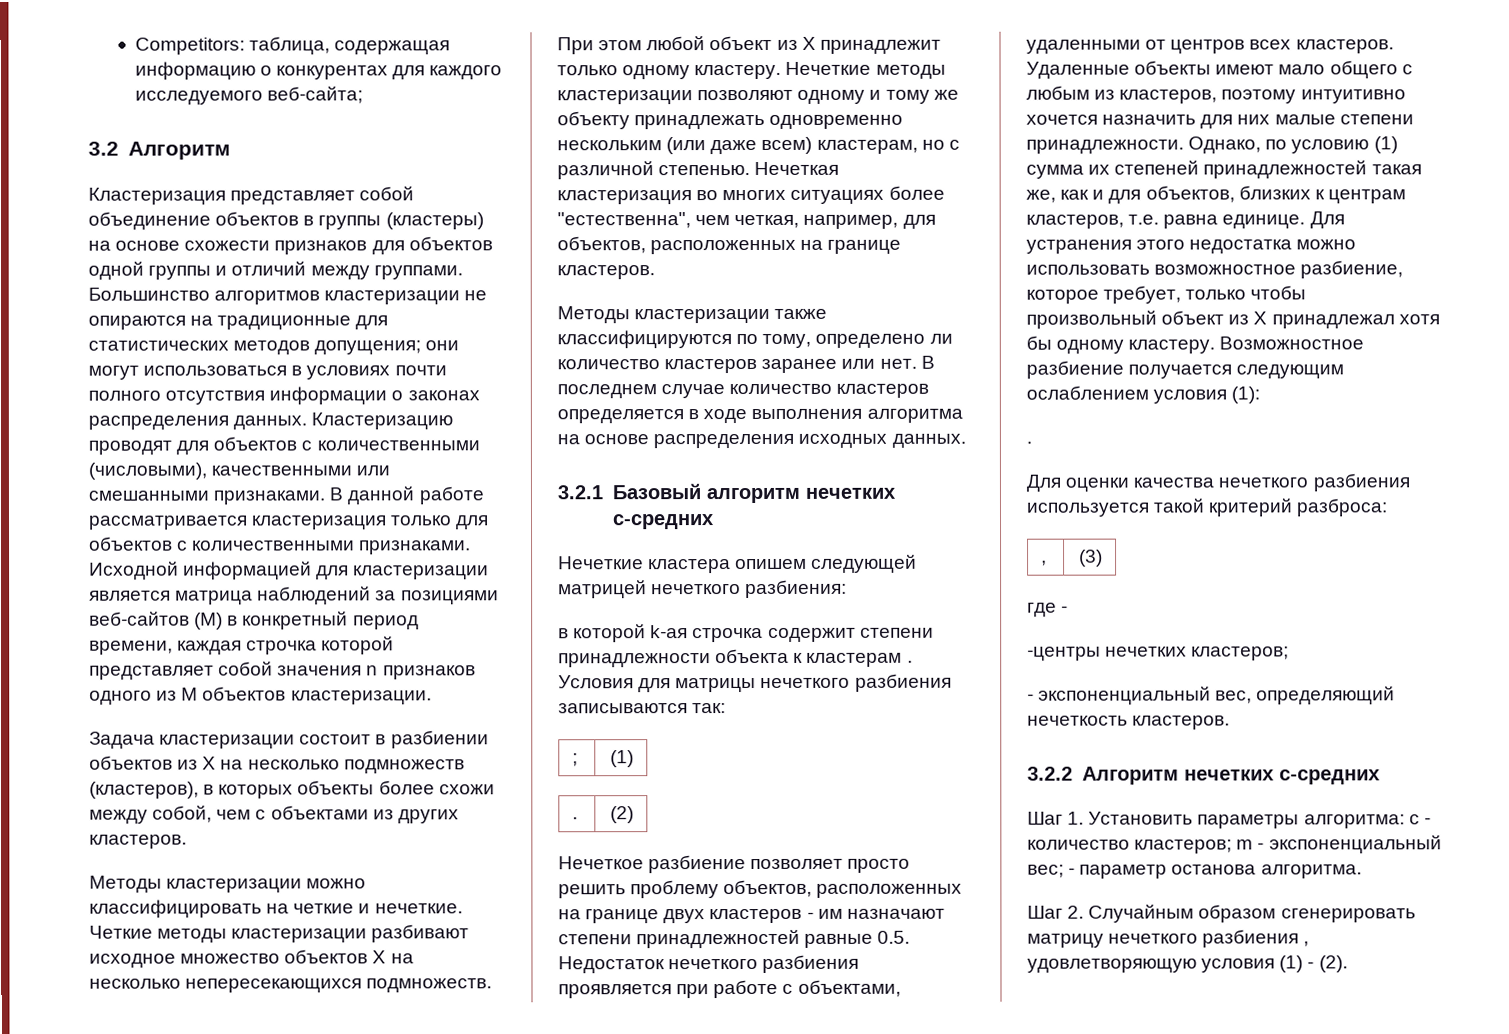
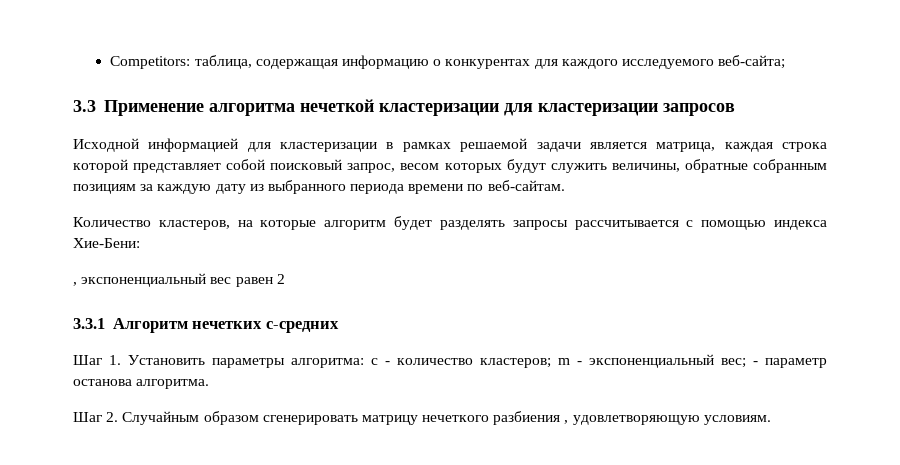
[88,141,231,160] [88,186,415,205] [88,211,484,230] [88,236,493,255] [88,261,463,280] [88,287,488,305] [88,315,389,330] [88,340,460,355] [88,365,447,380] [88,386,480,405] [88,412,454,430] [88,436,480,455] [88,462,391,480] [88,486,484,505] [88,515,490,530] [89,536,472,555] [89,561,490,580] [89,586,499,605] [89,611,419,630] [89,636,395,655] [89,661,476,680] [89,686,432,705] [89,730,489,749] [89,755,465,774] [89,780,495,799] [89,805,459,824] [89,834,187,849] [89,875,367,893] [89,899,463,918] [89,924,470,943] [89,949,414,968] [89,978,493,993] [557,35,941,55] [557,61,946,80] [557,89,959,105] [557,111,904,130] [557,136,960,155] [557,161,840,180] [557,185,945,205] [557,212,936,229] [557,236,902,255] [557,265,655,280] [557,306,828,324] [557,330,953,349] [557,355,935,374] [557,383,930,399] [557,408,963,424] [557,433,966,449] [557,483,895,504] [611,514,714,530] [558,554,918,574] [558,579,848,599] [558,624,934,643] [558,648,913,668] [558,673,952,693] [558,703,727,714] [571,753,578,767] [610,750,635,768] [571,817,578,820] [610,806,635,824] [558,855,911,874] [558,879,963,899] [558,908,945,924] [558,929,911,949] [558,954,860,974] [558,979,901,999] [1026,39,1394,54] [1026,60,1413,79] [1026,85,1406,104] [1026,114,1414,129] [1026,136,1398,154] [1026,160,1422,179] [1026,185,1406,204] [1026,211,1345,229] [1026,239,1357,254] [1026,260,1404,279] [1026,285,1307,304] [1026,310,1440,329] [1026,335,1365,354] [1026,360,1345,379] [1026,385,1261,404] [1026,441,1032,444] [1026,473,1410,492] [1026,498,1388,517] [1040,560,1047,566] [1079,549,1104,567] [1027,602,1069,617] [1027,646,1290,661] [1027,686,1396,705] [1027,715,1231,730] [1027,766,1073,781] 3.2 Алгоритм // Кластеризация представляет собой объединение объектов в группы (кластеры) на основе схожести признаков для объектов одной группы и отличий между группами. Большинство алгоритмов кластеризации не опираются на традиционные для статистических методов допущения; они могут использоваться в условиях почти полного отсутствия информации о законах распределения данных. Кластеризацию проводят для объектов с количественными (числовыми), качественными или смешанными признаками. В данной работе рассматривается кластеризация только для объектов с количественными признаками. Исходной информацией для кластеризации является матрица наблюдений за позициями веб-сайтов (M) в конкретный период времени, каждая строчка которой представляет собой значения n признаков одного из M объектов кластеризации. // Задача кластеризации состоит в разбиении объектов из X на несколько подмножеств (кластеров), в которых объекты более схожи между собой, чем с объектами из других кластеров. // Методы кластеризации можно классифицировать на четкие и нечеткие. Четкие методы кластеризации разбивают исходное множество объектов X на несколько непересекающихся подмножеств. При этом любой объект из X принадлежит только одному кластеру. Нечеткие методы кластеризации позволяют одному и тому же объекту принадлежать одновременно нескольким (или даже всем) кластерам, но с различной степенью. Нечеткая кластеризация во многих ситуациях более "естественна", чем четкая, например, для объектов, расположенных на границе кластеров. // Методы кластеризации также классифицируются по тому, определено ли количество кластеров заранее или нет. В последнем случае количество кластеров определяется в ходе выполнения алгоритма на основе распределения исходных данных. // 3.2.1 Базовый алгоритм нечетких c-средних // Нечеткие кластера опишем следующей матрицей нечеткого разбиения: // в которой k-ая строчка содержит степени принадлежности объекта к кластерам . Условия для матрицы нечеткого разбиения записываются так: // ; | (1) // . | (2) // Нечеткое разбиение позволяет просто решить проблему объектов, расположенных на границе двух кластеров - им назначают степени принадлежностей равные 0.5. Недостаток нечеткого разбиения проявляется при работе с объектами, удаленными от центров всех кластеров. Удаленные объекты имеют мало общего с любым из кластеров, поэтому интуитивно хочется назначить для них малые степени принадлежности. Однако, по условию (1) сумма их степеней принадлежностей такая же, как и для объектов, близких к центрам кластеров, т.е. равна единице. Для устранения этого недостатка можно использовать возможностное разбиение, которое требует, только чтобы произвольный объект из X принадлежал хотя бы одному кластеру. Возможностное разбиение получается следующим ослаблением условия (1): // . // Для оценки качества нечеткого разбиения используется такой критерий разброса: // , | (3) // где - // -центры нечетких кластеров; // - экспоненциальный вес, определяющий нечеткость кластеров. // 3.2.2 -> [73,99,735,116] [73,138,828,152] [73,159,827,173] [73,180,565,194] [73,216,828,230] [73,238,140,248] [73,273,285,287] [73,318,105,329] 3.3 Применение алгоритма нечеткой кластеризации для кластеризации запросов // Исходной информацией для кластеризации в рамках решаемой задачи является матрица, каждая строка которой представляет собой поисковый запрос, весом которых будут служить величины, обратные собранным позициям за каждую дату из выбранного периода времени по веб-сайтам. // Количество кластеров, на которые алгоритм будет разделять запросы рассчитывается с помощью индекса Хие-Бени: // , экспоненциальный вес равен 2 // 3.3.1
[1201,955,1348,973] условия (1) - (2). -> [703,415,771,425] условиям.

